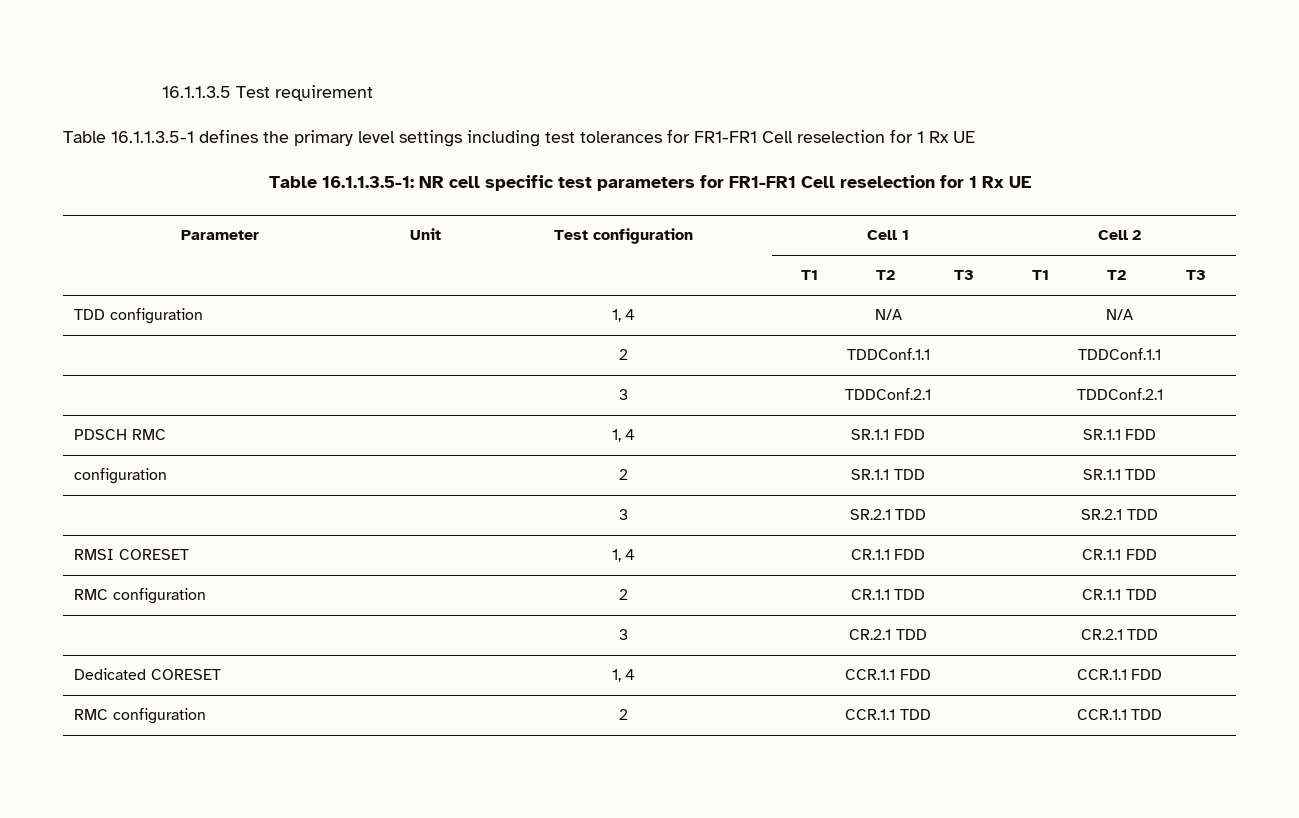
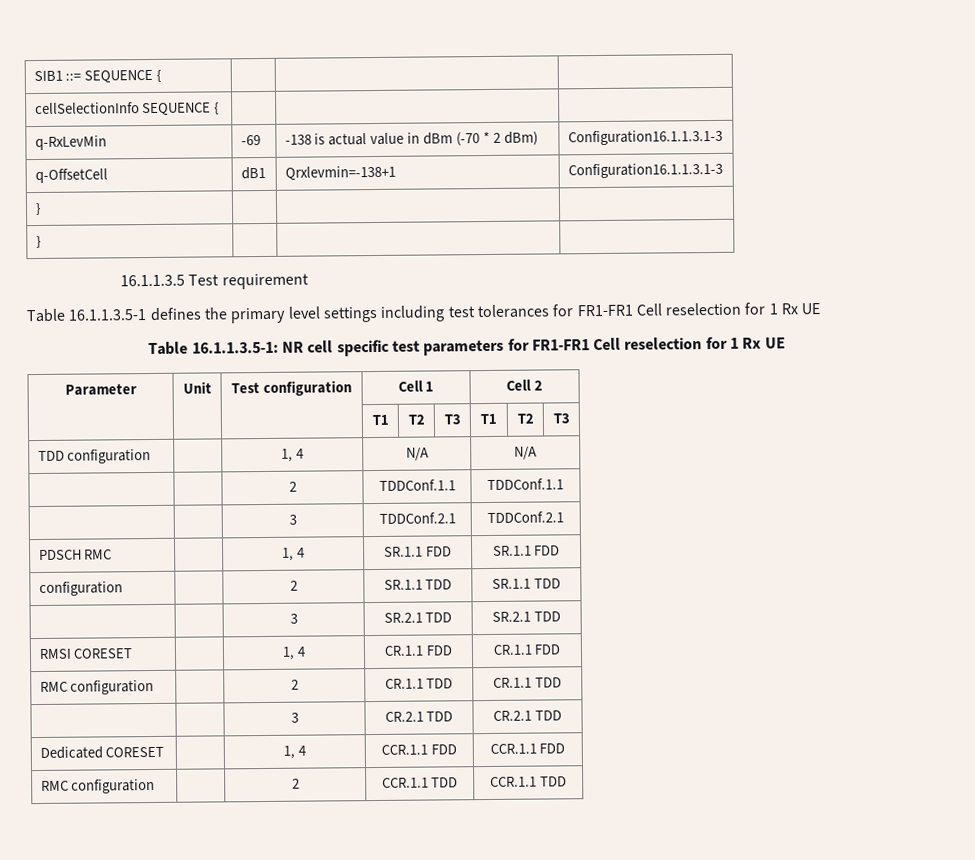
(162, 92) none -> [33,69,162,84] [34,102,220,117] [34,135,107,151] [240,135,261,146] [284,131,538,147] [567,129,723,146] [34,168,108,184] [240,166,266,180] [284,165,396,181] [567,162,723,179] [34,202,41,216] [35,235,41,249] SIB1 ::= SEQUENCE { | | | // cellSelectionInfo SEQUENCE { | | | // q-RxLevMin | -69 | -138 is actual value in dBm (-70 * 2 dBm) | Configuration16.1.1.3.1-3 // q-OffsetCell | dB1 | Qrxlevmin=-138+1 | Configuration16.1.1.3.1-3 // } | | | // } | | | //

